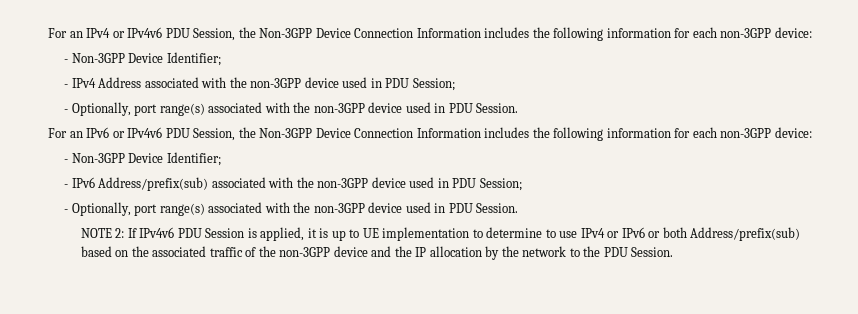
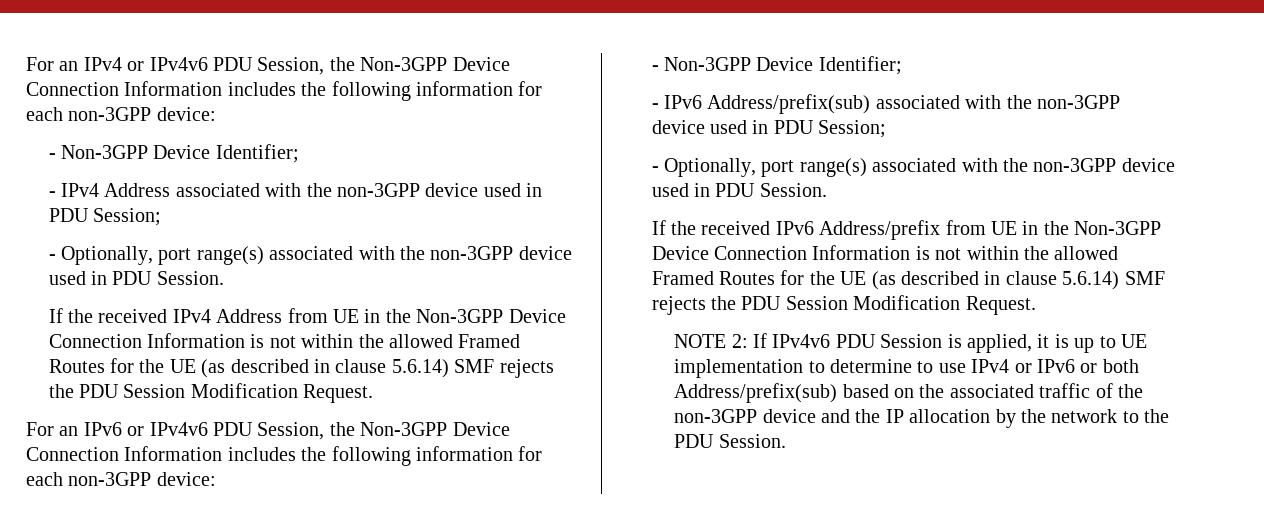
(519, 108) none -> [48,308,566,323] [48,333,521,348] [48,358,554,378] [48,383,374,403] // If the received IPv4 Address from UE in the Non-3GPP Device Connection Information is not within the allowed Framed Routes for the UE (as described in clause 5.6.14) SMF rejects the PDU Session Modification Request.
(519, 208) none -> [651,220,1162,240] [651,245,1119,260] [651,270,1165,290] [651,295,1036,315] // If the received IPv6 Address/prefix from UE in the Non-3GPP Device Connection Information is not within the allowed Framed Routes for the UE (as described in clause 5.6.14) SMF rejects the PDU Session Modification Request.

